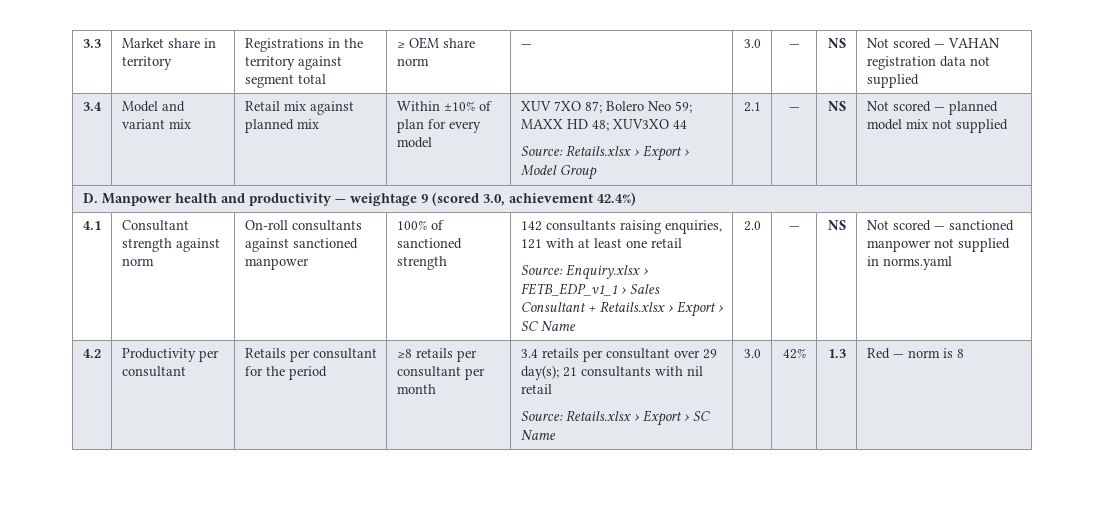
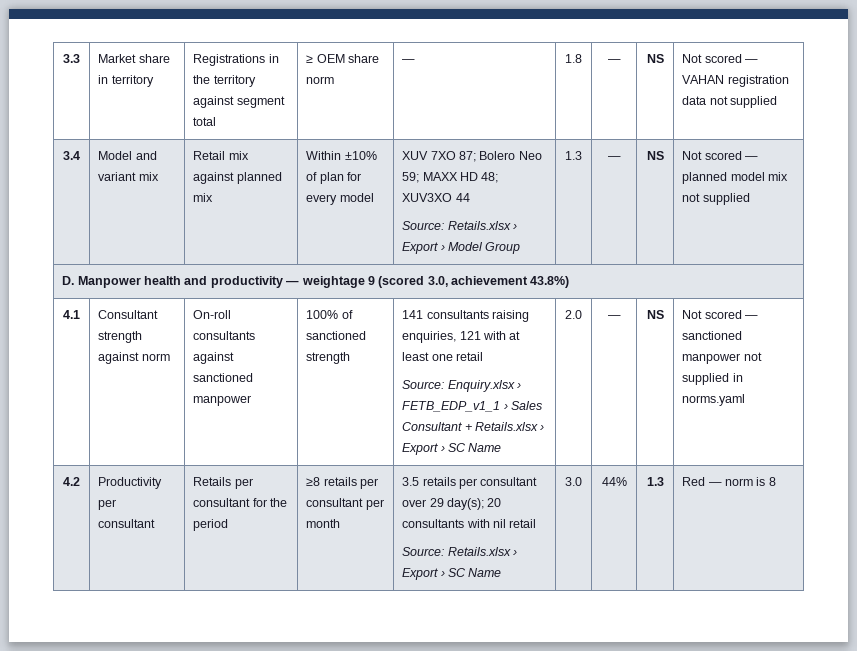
[743,39,761,48] 3.0 -> [565,54,582,63] 1.8
[743,102,761,112] 2.1 -> [565,151,582,160] 1.3
[596,192,636,206] 42.4%) -> [530,276,570,288] 43.8%)
[520,221,542,231] 142 -> [402,310,424,319] 141
[520,349,538,358] 3.4 -> [402,477,420,486] 3.5
[562,367,577,377] 21 -> [487,498,502,507] 20
[782,348,806,359] 42% -> [601,477,627,486] 44%

